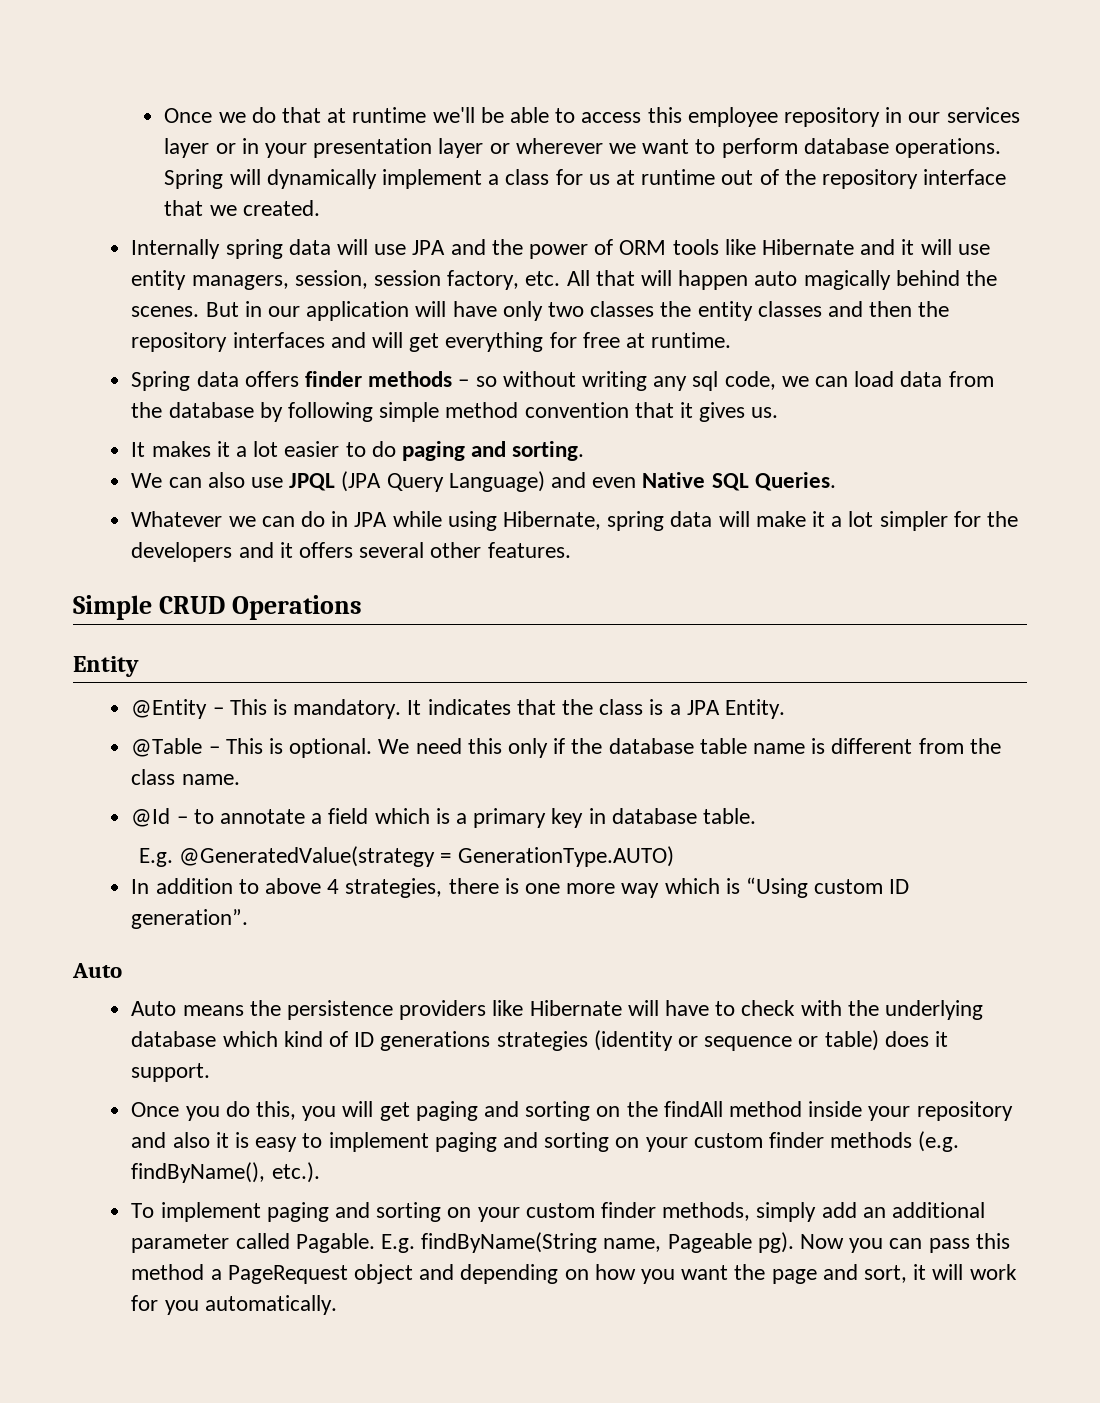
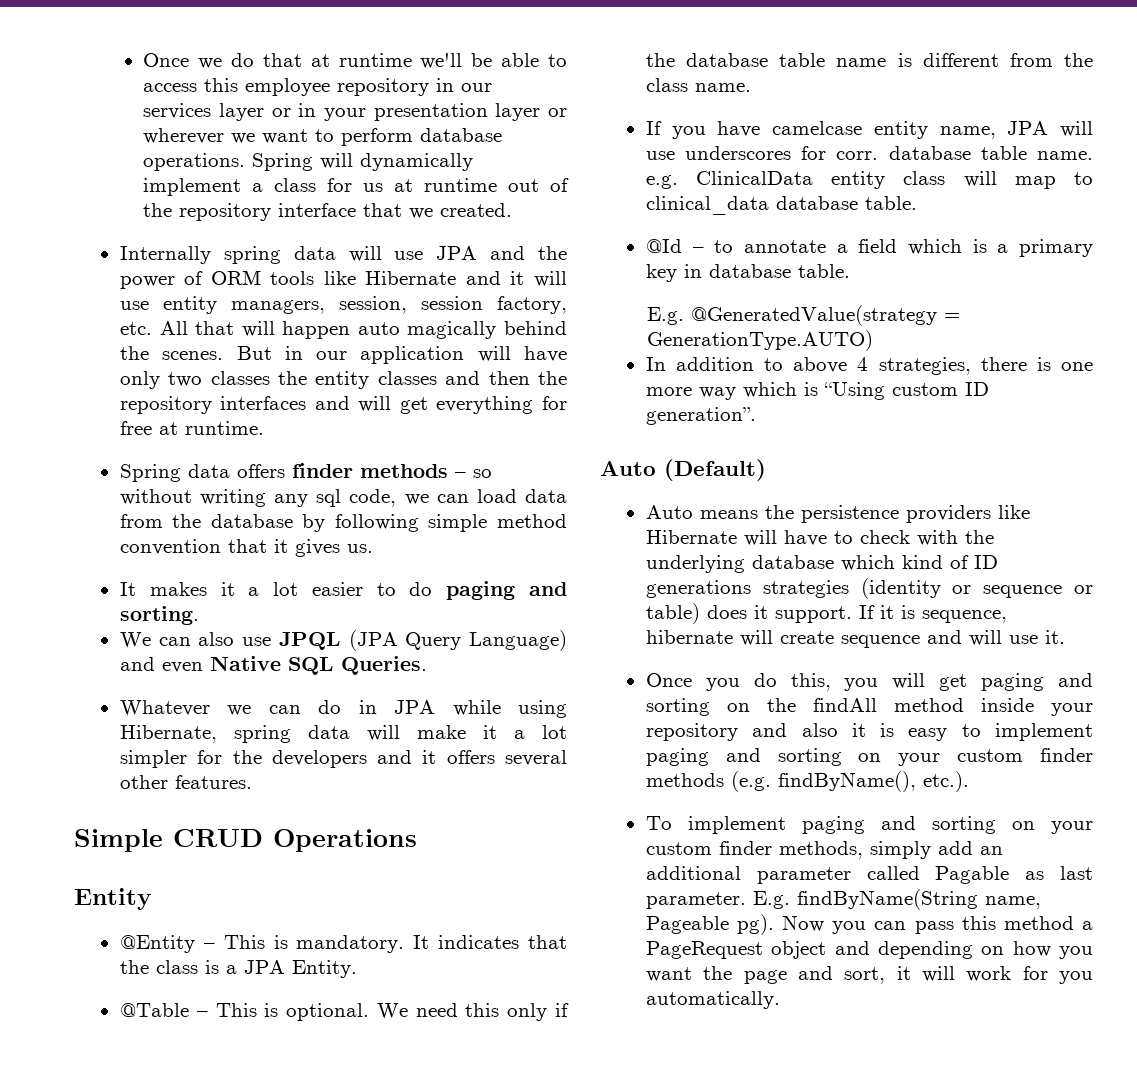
(240, 779) none -> [645,121,1093,139] [645,146,1093,160] [645,171,1093,189] [645,196,917,215] // If you have camelcase entity name, JPA will use underscores for corr. database table name. e.g. ClinicalData entity class will map to clinical_data database table.
(122, 970) none -> [664,459,766,481] (Default)
(211, 1072) none -> [858,605,1007,623] [645,630,1065,648] If it is sequence, hibernate will create sequence and will use it.
[295,1233,375,1253] Pagable. -> [935,866,1093,884] [645,892,746,909] Pagable as last parameter.

